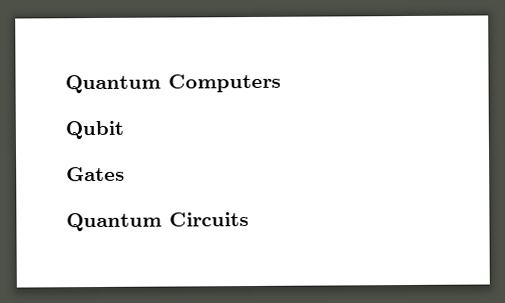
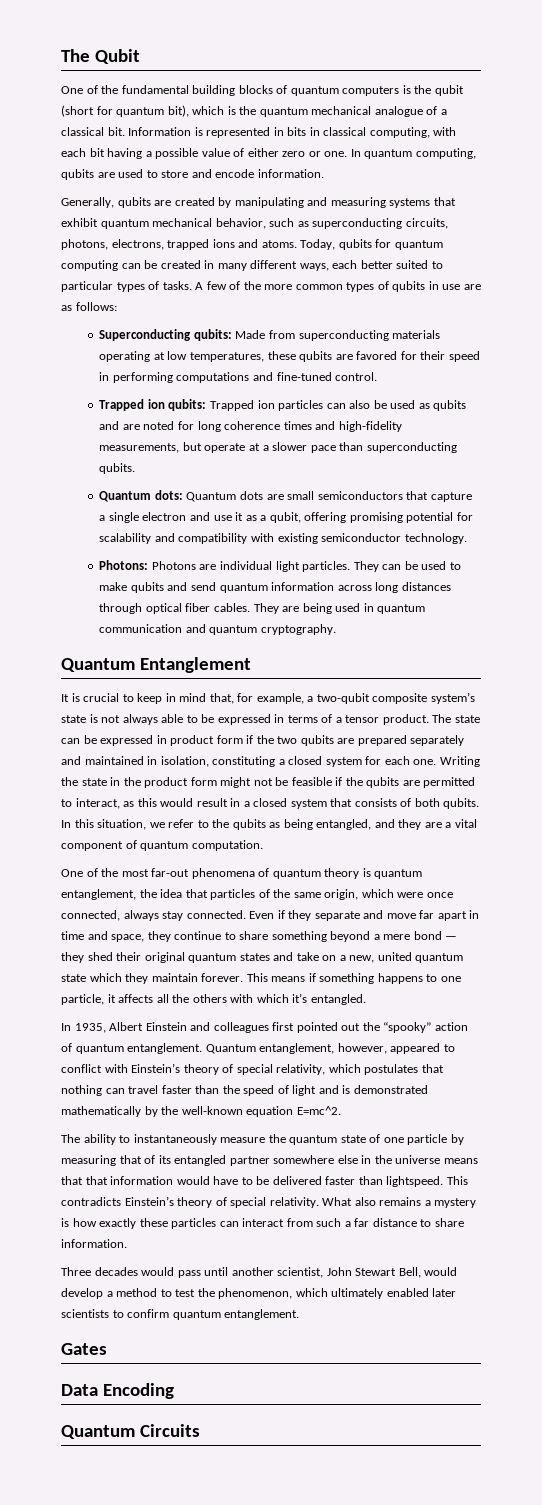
[65,73,281,94] [65,120,124,140] Quantum Computers // Qubit -> [61,49,140,64] [61,85,464,96] [61,105,447,117] [61,127,457,138] [61,148,476,159] [61,169,324,180] [61,197,456,208] [61,218,448,229] [61,239,443,250] [61,260,443,271] [61,281,481,292] [61,302,117,311] [99,329,441,341] [99,351,480,362] [99,372,378,383] [99,399,467,411] [99,421,402,432] [99,442,457,453] [99,463,136,474] [99,490,472,502] [99,512,473,523] [99,533,467,544] [99,560,461,572] [99,582,451,593] [99,603,426,614] [99,624,336,635] [61,657,251,673] [61,692,475,704] [61,714,480,725] [61,735,465,746] [61,756,480,767] [61,777,476,788] [61,798,480,809] [61,819,477,830] [61,840,263,851] [61,868,423,879] [61,889,453,900] [61,910,480,921] [61,931,458,942] [61,952,464,963] [61,973,461,984] [61,993,366,1005] [61,1022,468,1033] [61,1043,455,1054] [61,1063,444,1075] [61,1085,428,1096] [61,1106,341,1117] [61,1134,464,1145] [61,1155,478,1166] [61,1176,468,1187] [61,1196,477,1208] [61,1218,464,1229] [61,1239,127,1248] [61,1267,458,1278] [61,1288,457,1299] [61,1309,300,1320] The Qubit // One of the fundamental building blocks of quantum computers is the qubit (short for quantum bit), which is the quantum mechanical analogue of a classical bit. Information is represented in bits in classical computing, with each bit having a possible value of either zero or one. In quantum computing, qubits are used to store and encode information. // Generally, qubits are created by manipulating and measuring systems that exhibit quantum mechanical behavior, such as superconducting circuits, photons, electrons, trapped ions and atoms. Today, qubits for quantum computing can be created in many different ways, each better suited to particular types of tasks. A few of the more common types of qubits in use are as follows: // Superconducting qubits: Made from superconducting materials operating at low temperatures, these qubits are favored for their speed in performing computations and fine-tuned control. // Trapped ion qubits: Trapped ion particles can also be used as qubits and are noted for long coherence times and high-fidelity measurements, but operate at a slower pace than superconducting qubits. // Quantum dots: Quantum dots are small semiconductors that capture a single electron and use it as a qubit, offering promising potential for scalability and compatibility with existing semiconductor technology. // Photons: Photons are individual light particles. They can be used to make qubits and send quantum information across long distances through optical fiber cables. They are being used in quantum communication and quantum cryptography. // Quantum Entanglement // It is crucial to keep in mind that, for example, a two-qubit composite system’s state is not always able to be expressed in terms of a tensor product. The state can be expressed in product form if the two qubits are prepared separately and maintained in isolation, constituting a closed system for each one. Writing the state in the product form might not be feasible if the qubits are permitted to interact, as this would result in a closed system that consists of both qubits. In this situation, we refer to the qubits as being entangled, and they are a vital component of quantum computation. // One of the most far-out phenomena of quantum theory is quantum entanglement, the idea that particles of the same origin, which were once connected, always stay connected. Even if they separate and move far apart in time and space, they continue to share something beyond a mere bond — they shed their original quantum states and take on a new, united quantum state which they maintain forever. This means if something happens to one particle, it affects all the others with which it’s entangled. // In 1935, Albert Einstein and colleagues first pointed out the “spooky” action of quantum entanglement. Quantum entanglement, however, appeared to conflict with Einstein’s theory of special relativity, which postulates that nothing can travel faster than the speed of light and is demonstrated mathematically by the well-known equation E=mc^2. // The ability to instantaneously measure the quantum state of one particle by measuring that of its entangled partner somewhere else in the universe means that that information would have to be delivered faster than lightspeed. This contradicts Einstein’s theory of special relativity. What also remains a mystery is how exactly these particles can interact from such a far distance to share information. // Three decades would pass until another scientist, John Stewart Bell, would develop a method to test the phenomenon, which ultimately enabled later scientists to confirm quantum entanglement.
(125, 174) none -> [61,1383,174,1399] // Data Encoding

